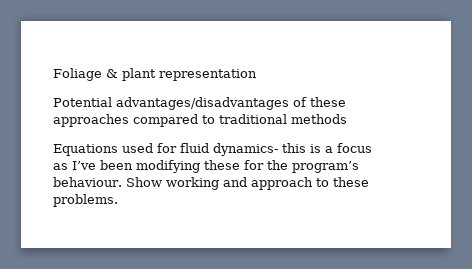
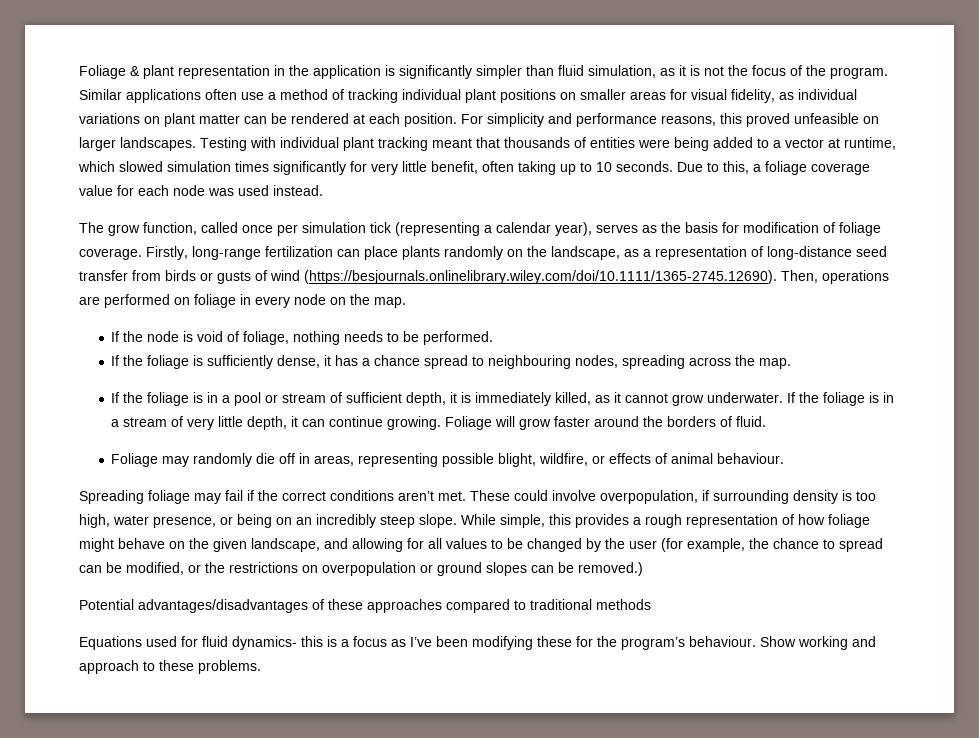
(257, 75) none -> [274,65,888,79] [79,89,857,103] [79,113,879,127] [79,137,896,151] [78,161,870,175] [79,185,323,196] [79,222,881,236] [79,246,887,260] [79,270,889,284] [79,294,406,308] [111,331,494,345] [111,355,792,369] [111,392,895,406] [111,416,767,430] [111,453,785,467] [79,490,876,504] [79,514,870,528] [79,538,883,552] [79,562,643,576] in the application is significantly simpler than fluid simulation, as it is not the focus of the program. Similar applications often use a method of tracking individual plant positions on smaller areas for visual fidelity, as individual variations on plant matter can be rendered at each position. For simplicity and performance reasons, this proved unfeasible on larger landscapes. Testing with individual plant tracking meant that thousands of entities were being added to a vector at runtime, which slowed simulation times significantly for very little benefit, often taking up to 10 seconds. Due to this, a foliage coverage value for each node was used instead. // The grow function, called once per simulation tick (representing a calendar year), serves as the basis for modification of foliage coverage. Firstly, long-range fertilization can place plants randomly on the landscape, as a representation of long-distance seed transfer from birds or gusts of wind (https://besjournals.onlinelibrary.wiley.com/doi/10.1111/1365-2745.12690). Then, operations are performed on foliage in every node on the map. // If the node is void of foliage, nothing needs to be performed. // If the foliage is sufficiently dense, it has a chance spread to neighbouring nodes, spreading across the map. // If the foliage is in a pool or stream of sufficient depth, it is immediately killed, as it cannot grow underwater. If the foliage is in a stream of very little depth, it can continue growing. Foliage will grow faster around the borders of fluid. // Foliage may randomly die off in areas, representing possible blight, wildfire, or effects of animal behaviour. // Spreading foliage may fail if the correct conditions aren’t met. These could involve overpopulation, if surrounding density is too high, water presence, or being on an incredibly steep slope. While simple, this provides a rough representation of how foliage might behave on the given landscape, and allowing for all values to be changed by the user (for example, the chance to spread can be modified, or the restrictions on overpopulation or ground slopes can be removed.)

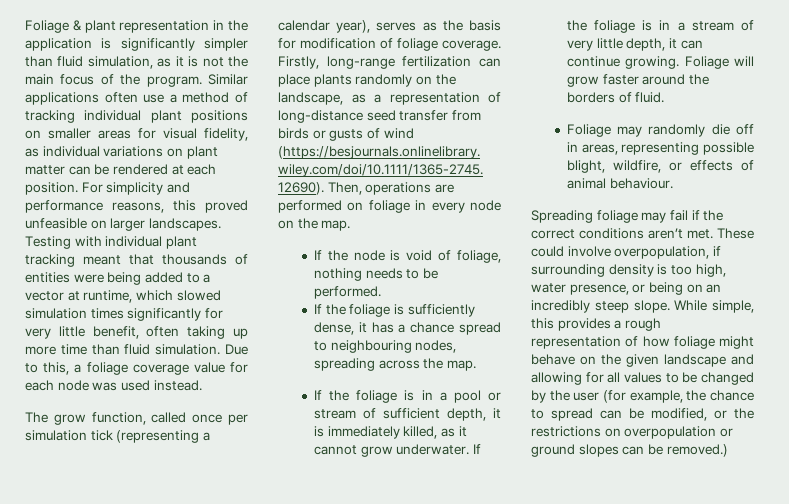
(748, 70) none -> [25,74,54,85] main
[580,161,673,172] to 10 seconds. -> [25,344,221,355] more time than fluid simulation.
[251,538,320,552] landscape, -> [664,354,726,367] landscape
[79,599,651,613] [79,636,876,650] [79,660,261,674] // Potential advantages/disadvantages of these approaches compared to traditional methods // Equations used for fluid dynamics- this is a focus as I’ve been modifying these for the program’s behaviour. Show working and approach to these problems. -> (728, 450) none

